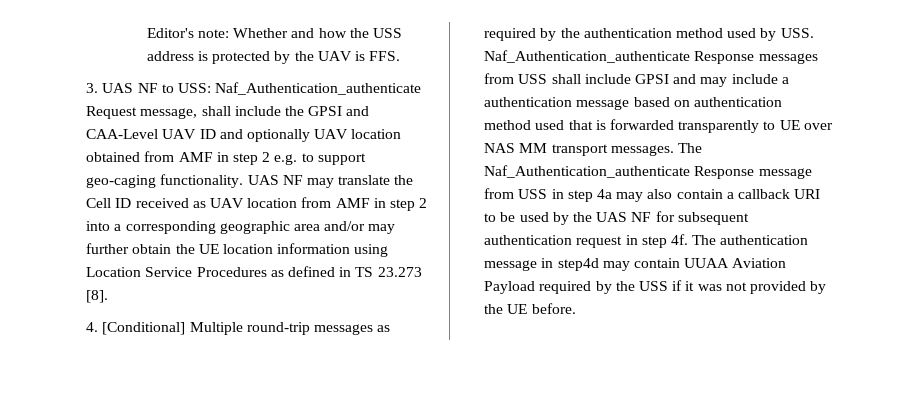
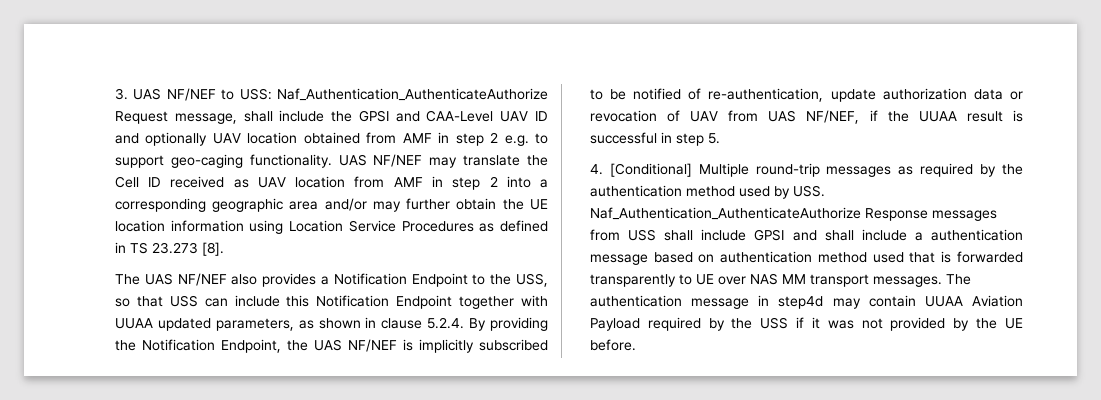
[146,28,403,38] [146,51,401,64] Editor's note: Whether and how the USS address is protected by the UAV is FFS. // -> (114, 94) none
[137,83,158,93] NF -> [166,88,216,101] NF/NEF
[215,82,422,95] Naf_Authentication_authenticate -> [277,88,548,101] Naf_Authentication_AuthenticateAuthorize
[282,175,303,185] NF -> [373,154,423,167] NF/NEF
(109, 296) none -> [114,273,548,287] [114,295,548,309] [114,317,548,331] [114,339,548,353] [589,88,1023,102] [589,110,1023,124] [589,132,720,146] // The UAS NF/NEF also provides a Notification Endpoint to the USS, so that USS can include this Notification Endpoint together with UUAA updated parameters, as shown in clause 5.2.4. By providing the Notification Endpoint, the UAS NF/NEF is implicitly subscribed to be notified of re-authentication, update authorization data or revocation of UAV from UAS NF/NEF, if the UUAA result is successful in step 5.
[484,50,691,63] Naf_Authentication_authenticate -> [589,207,861,220] Naf_Authentication_AuthenticateAuthorize
[700,77,728,87] may -> [824,230,854,241] shall
[484,165,812,179] [484,188,821,202] [484,211,749,225] [484,234,717,248] Naf_Authentication_authenticate Response message from USS in step 4a may also contain a callback URI to be used by the UAS NF for subsequent authentication request in step 4f. The -> (971, 279) none

